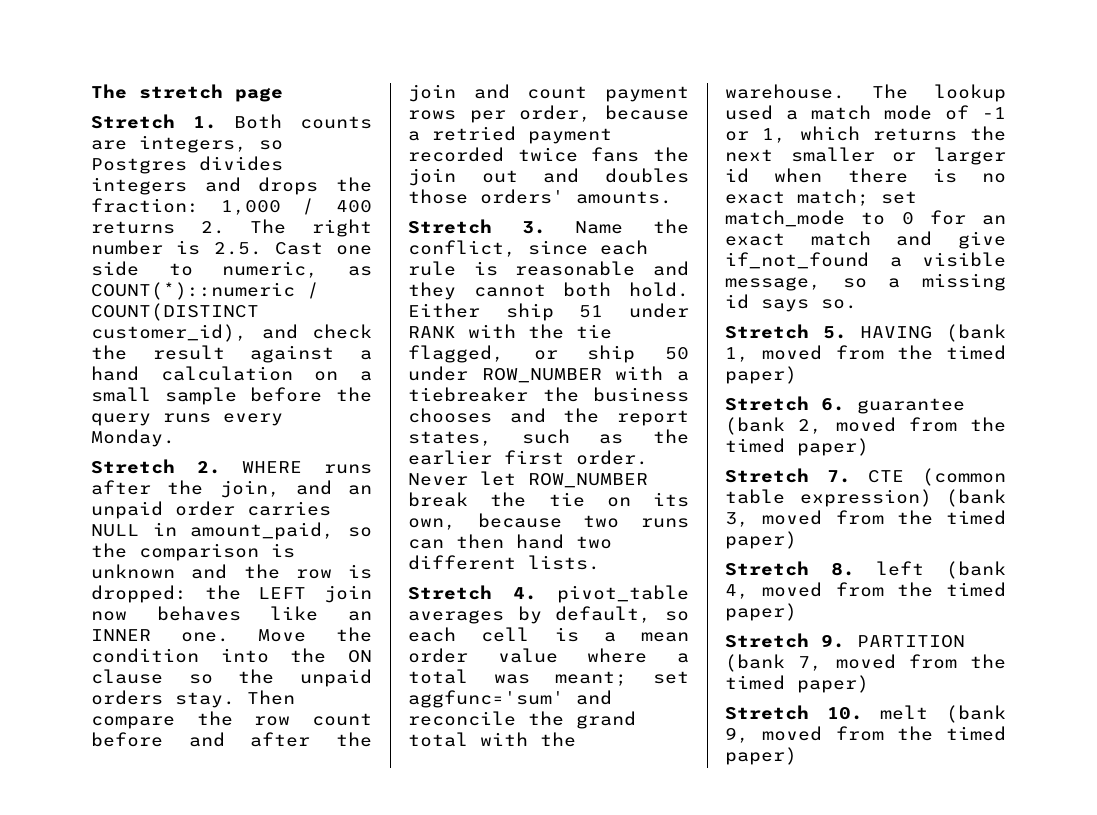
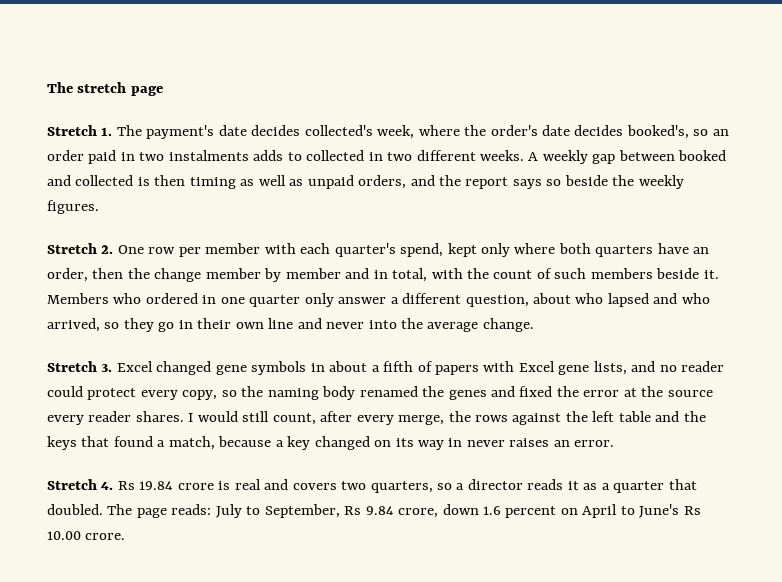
[234,114,372,129] [91,135,283,153] [91,156,283,174] [91,177,372,195] [91,198,372,215] [91,219,372,237] [91,240,372,255] [91,261,372,278] [91,282,319,300] [91,303,259,321] [91,324,372,342] [91,345,372,363] [91,366,372,381] [91,387,372,405] [91,413,283,426] [91,429,175,447] [91,459,372,474] [91,480,372,498] [91,501,331,519] [91,522,372,540] [91,543,295,561] [91,564,372,579] [91,585,372,603] [91,606,372,621] [91,627,372,642] [91,648,372,663] [91,669,372,687] [91,690,295,708] [91,711,372,729] [91,732,372,747] [408,84,689,102] [408,105,689,123] [408,126,612,144] [408,147,689,162] [408,168,689,186] [408,189,672,204] [408,219,689,234] [408,240,648,257] [408,261,689,276] [408,282,689,300] [408,303,689,321] [408,324,612,339] [408,345,689,363] [408,366,689,383] [408,387,689,402] [408,408,689,426] [408,429,689,446] [408,450,648,465] [408,471,648,488] [408,492,689,507] [408,513,689,530] [408,534,612,549] [408,555,600,570] [408,585,689,603] [408,606,689,624] [408,627,689,642] [408,648,689,663] [408,669,689,686] [408,690,612,708] [408,711,636,729] [408,732,576,747] [725,84,1006,102] [725,105,1006,120] [725,126,1006,143] [725,147,1006,165] [725,168,1006,183] [725,189,917,206] [725,210,1006,227] [725,231,1006,249] [725,252,1006,269] [725,273,1006,291] [725,294,857,312] [725,324,1006,342] [725,345,1006,362] [725,366,797,384] [725,396,965,414] [725,417,1006,435] [725,438,869,456] [725,468,1006,486] [725,489,1006,507] [725,510,1006,527] [725,531,797,549] [725,561,1006,579] [725,582,1006,599] [725,603,797,621] [725,633,965,648] [725,654,1006,672] [725,675,869,693] [725,705,1006,723] [725,726,1006,743] [725,747,797,765] Both counts are integers, so Postgres divides integers and drops the fraction: 1,000 / 400 returns 2. The right number is 2.5. Cast one side to numeric, as COUNT(*)::numeric / COUNT(DISTINCT customer_id), and check the result against a hand calculation on a small sample before the query runs every Monday. // Stretch 2. WHERE runs after the join, and an unpaid order carries NULL in amount_paid, so the comparison is unknown and the row is dropped: the LEFT join now behaves like an INNER one. Move the condition into the ON clause so the unpaid orders stay. Then compare the row count before and after the join and count payment rows per order, because a retried payment recorded twice fans the join out and doubles those orders' amounts. // Stretch 3. Name the conflict, since each rule is reasonable and they cannot both hold. Either ship 51 under RANK with the tie flagged, or ship 50 under ROW_NUMBER with a tiebreaker the business chooses and the report states, such as the earlier first order. Never let ROW_NUMBER break the tie on its own, because two runs can then hand two different lists. // Stretch 4. pivot_table averages by default, so each cell is a mean order value where a total was meant; set aggfunc='sum' and reconcile the grand total with the warehouse. The lookup used a match mode of -1 or 1, which returns the next smaller or larger id when there is no exact match; set match_mode to 0 for an exact match and give if_not_found a visible message, so a missing id says so. // Stretch 5. HAVING (bank 1, moved from the timed paper) // Stretch 6. guarantee (bank 2, moved from the timed paper) // Stretch 7. CTE (common table expression) (bank 3, moved from the timed paper) // Stretch 8. left (bank 4, moved from the timed paper) // Stretch 9. PARTITION (bank 7, moved from the timed paper) // Stretch 10. melt (bank 9, moved from the timed paper) -> [116,125,729,139] [47,150,727,164] [47,175,684,189] [47,200,99,214] [47,243,710,257] [47,268,719,282] [47,293,710,307] [47,318,534,332] [47,361,725,375] [47,386,713,400] [47,411,706,425] [47,436,615,450] [47,479,697,493] [47,504,701,518] [47,531,126,540] The payment's date decides collected's week, where the order's date decides booked's, so an order paid in two instalments adds to collected in two different weeks. A weekly gap between booked and collected is then timing as well as unpaid orders, and the report says so beside the weekly figures. // Stretch 2. One row per member with each quarter's spend, kept only where both quarters have an order, then the change member by member and in total, with the count of such members beside it. Members who ordered in one quarter only answer a different question, about who lapsed and who arrived, so they go in their own line and never into the average change. // Stretch 3. Excel changed gene symbols in about a fifth of papers with Excel gene lists, and no reader could protect every copy, so the naming body renamed the genes and fixed the error at the source every reader shares. I would still count, after every merge, the rows against the left table and the keys that found a match, because a key changed on its way in never raises an error. // Stretch 4. Rs 19.84 crore is real and covers two quarters, so a director reads it as a quarter that doubled. The page reads: July to September, Rs 9.84 crore, down 1.6 percent on April to June's Rs 10.00 crore.

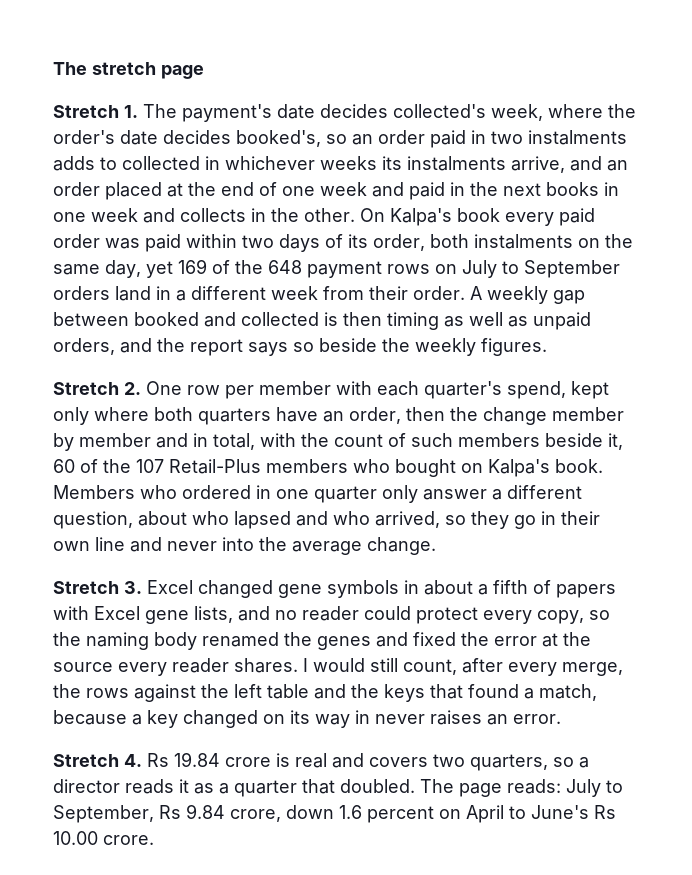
[387,150,525,161] two different weeks. -> [225,156,628,173] [53,182,619,200] [53,208,595,226] [53,234,633,252] [53,259,620,278] [53,286,465,301] whichever weeks its instalments arrive, and an order placed at the end of one week and paid in the next books in one week and collects in the other. On Kalpa's book every paid order was paid within two days of its order, both instalments on the same day, yet 169 of the 648 payment rows on July to September orders land in a different week from their order.
[703,270,719,279] it. -> [608,433,623,450] [53,459,603,477] it, 60 of the 107 Retail-Plus members who bought on Kalpa's book.

